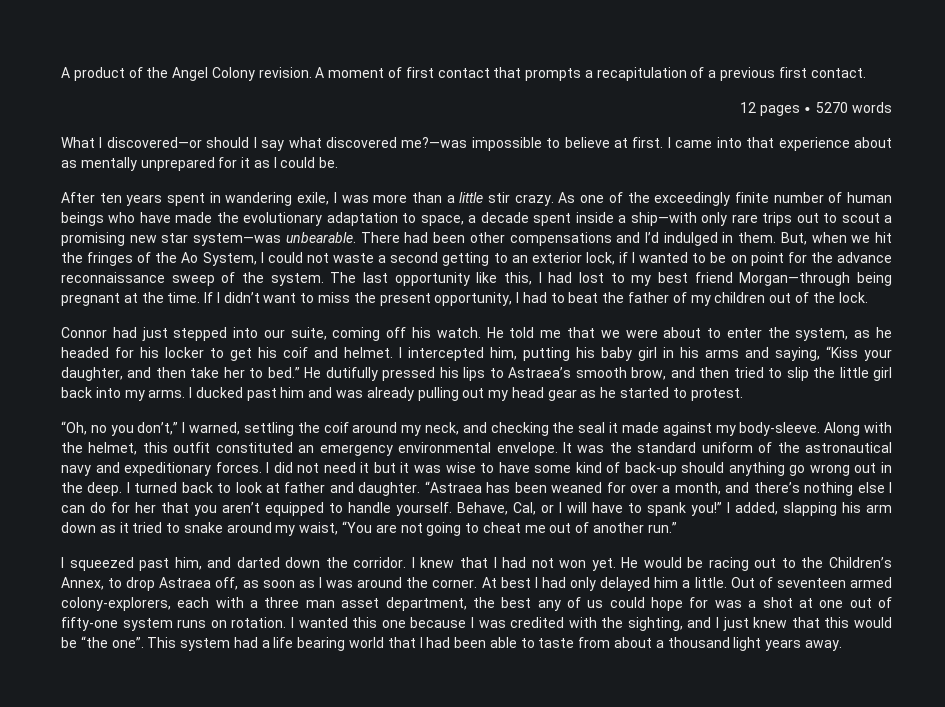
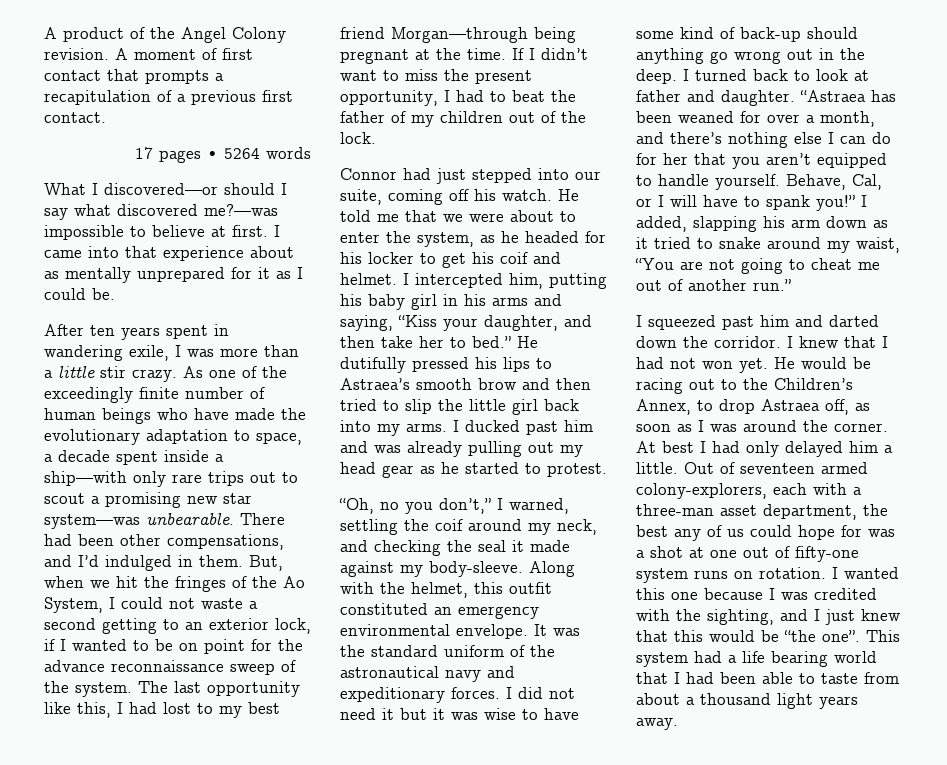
[739,102,756,113] 12 -> [135,147,153,159] 17
[816,102,849,113] 5270 -> [224,148,260,159] 5264
[509,232,612,246] compensations -> [167,534,284,550] compensations,
[631,367,667,380] brow, -> [478,378,517,390] brow
[174,557,202,570] him, -> [760,315,789,327] him
[264,597,335,608] three man -> [636,504,714,516] three-man

